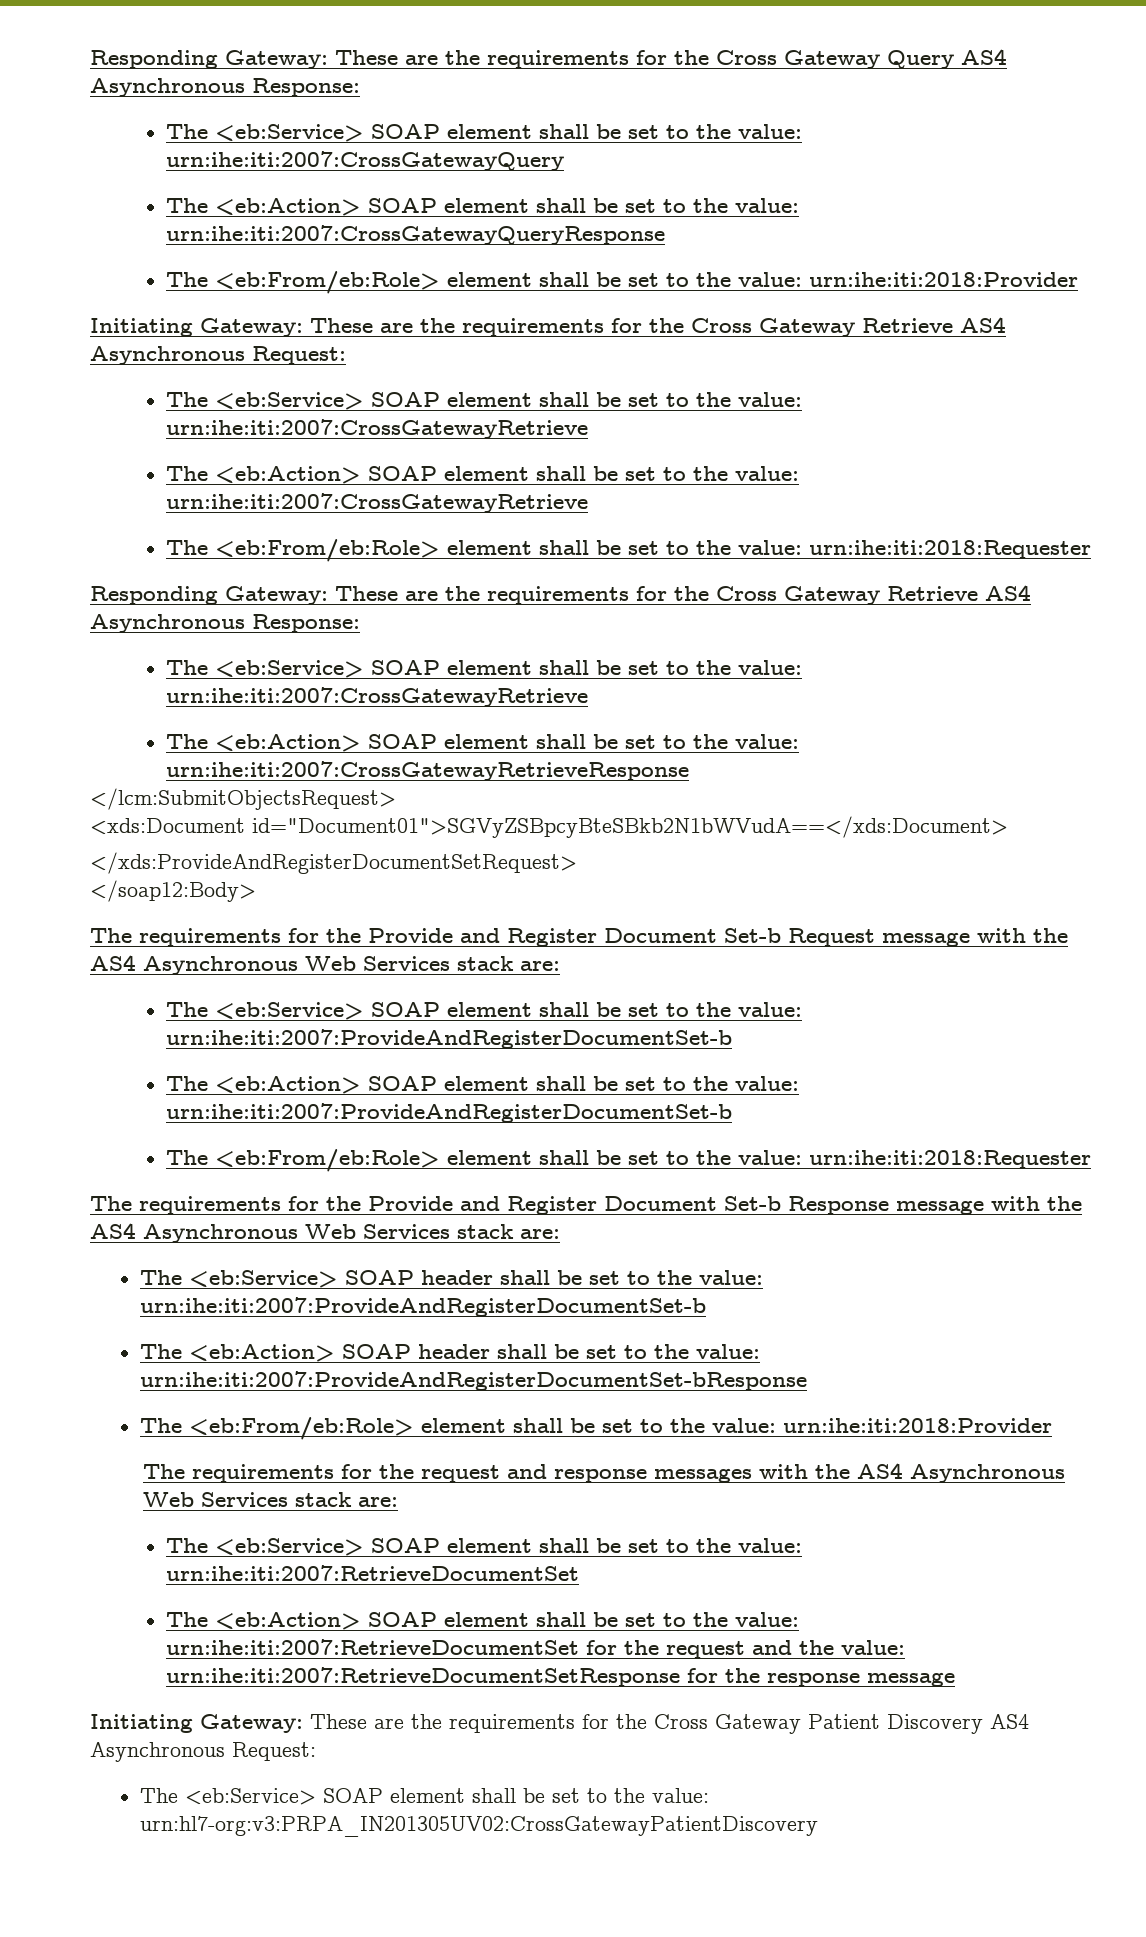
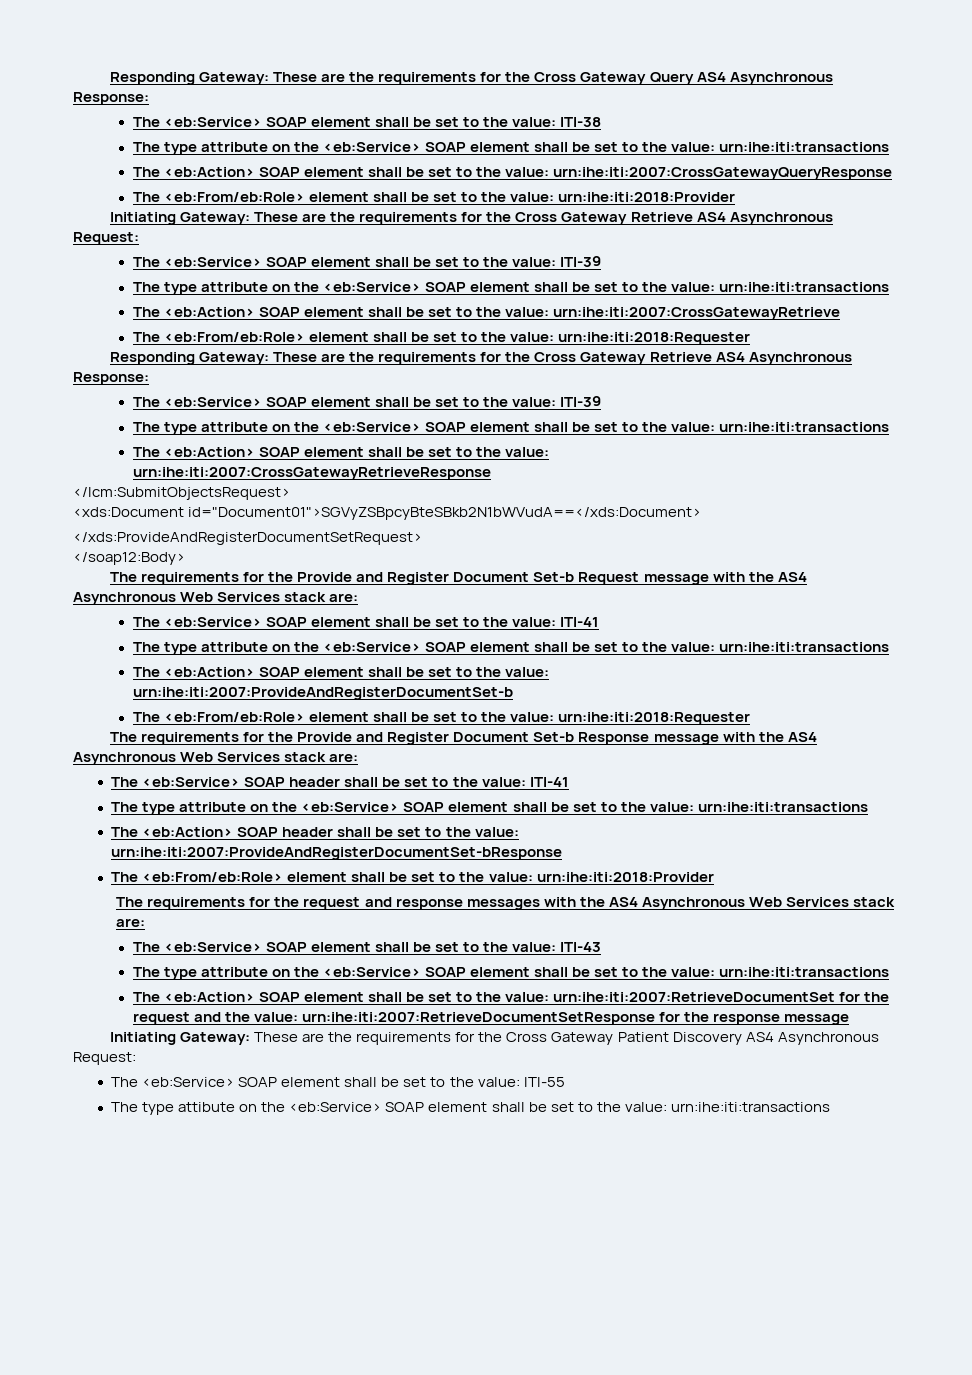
[166,151,565,171] urn:ihe:iti:2007:CrossGatewayQuery -> [560,117,602,127] [132,142,890,155] ITI-38 // The type attribute on the <eb:Service> SOAP element shall be set to the value: urn:ihe:iti:transactions
[166,419,589,439] urn:ihe:iti:2007:CrossGatewayRetrieve -> [560,256,602,267] [132,282,890,295] ITI-39 // The type attribute on the <eb:Service> SOAP element shall be set to the value: urn:ihe:iti:transactions
[166,687,589,707] urn:ihe:iti:2007:CrossGatewayRetrieve -> [560,396,602,407] [132,422,890,435] ITI-39 // The type attribute on the <eb:Service> SOAP element shall be set to the value: urn:ihe:iti:transactions
[166,1029,733,1049] urn:ihe:iti:2007:ProvideAndRegisterDocumentSet-b -> [560,617,600,627] [132,642,890,655] ITI-41 // The type attribute on the <eb:Service> SOAP element shall be set to the value: urn:ihe:iti:transactions
[140,1297,707,1317] urn:ihe:iti:2007:ProvideAndRegisterDocumentSet-b -> [529,777,569,787] [111,802,868,815] ITI-41 // The type attribute on the <eb:Service> SOAP element shall be set to the value: urn:ihe:iti:transactions
[166,1565,580,1581] urn:ihe:iti:2007:RetrieveDocumentSet -> [560,942,602,952] [132,967,890,980] ITI-43 // The type attribute on the <eb:Service> SOAP element shall be set to the value: urn:ihe:iti:transactions
[140,1816,819,1837] urn:hl7-org:v3:PRPA_IN201305UV02:CrossGatewayPatientDiscovery -> [523,1077,565,1087] [111,1102,830,1115] ITI-55 // The type attibute on the <eb:Service> SOAP element shall be set to the value: urn:ihe:iti:transactions

